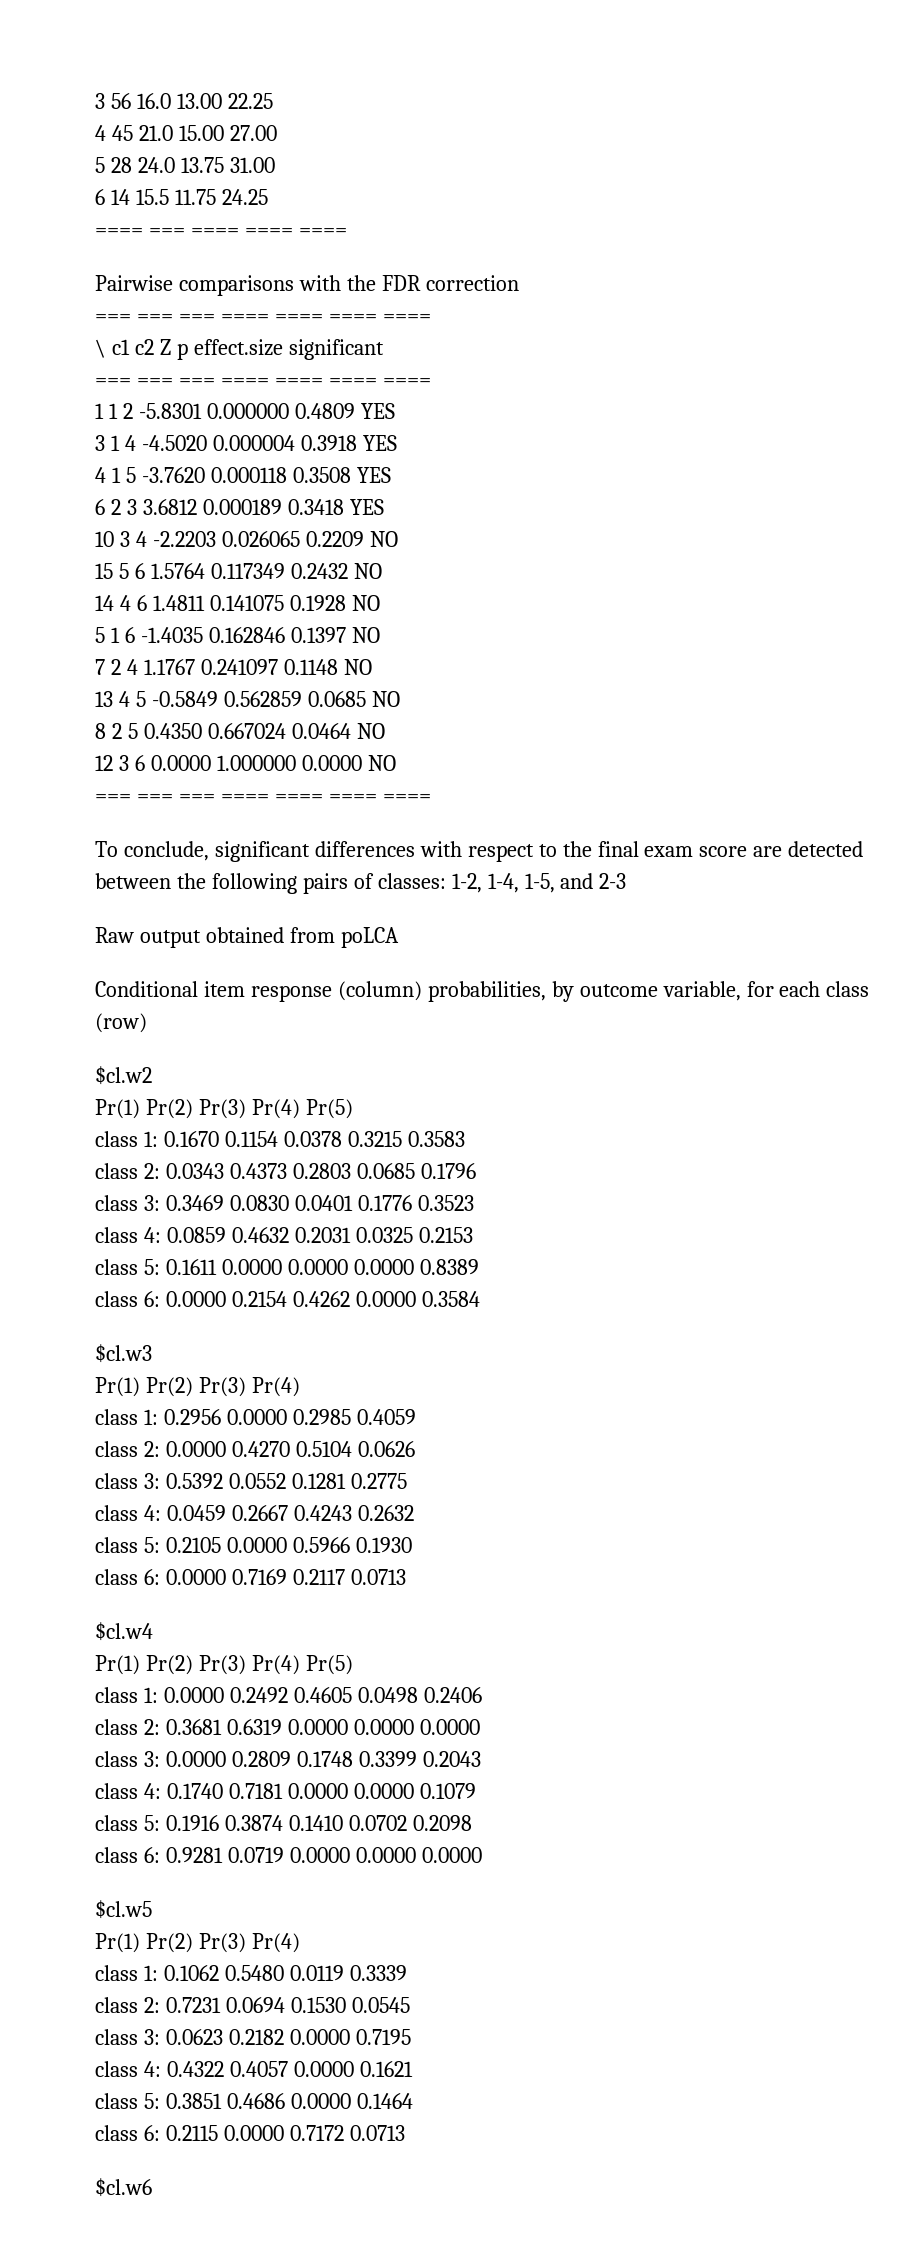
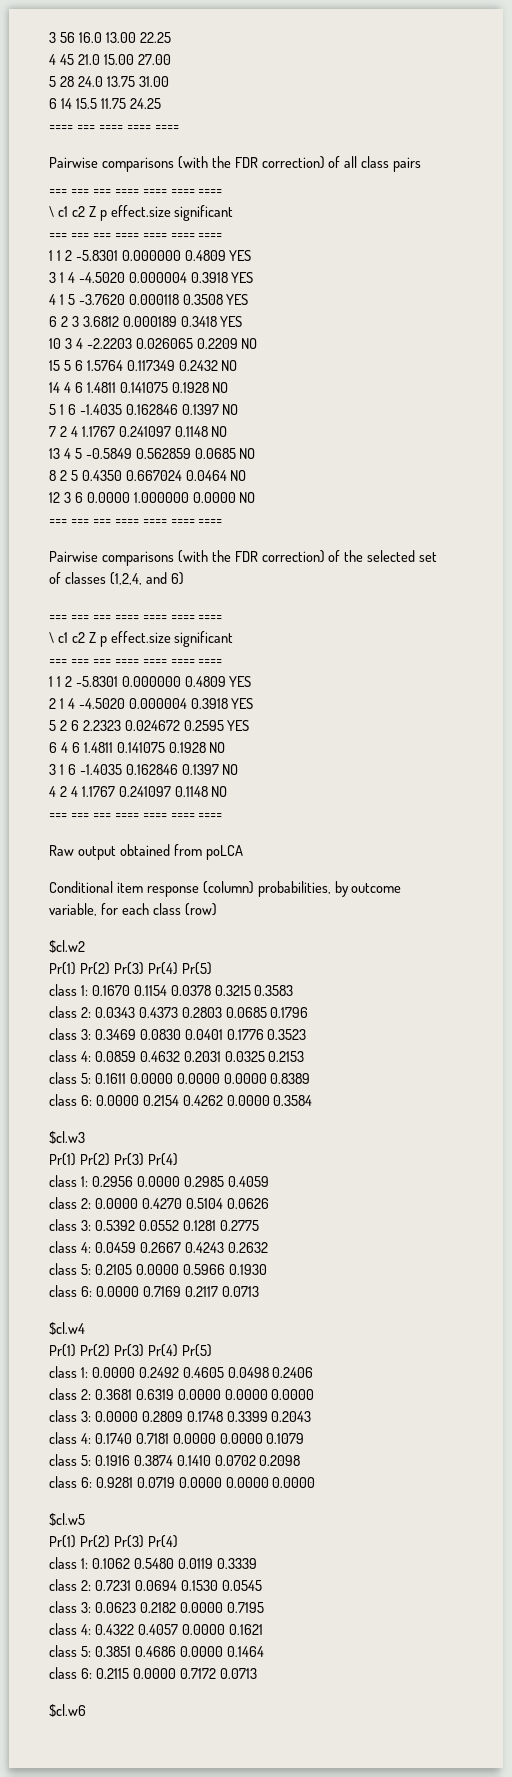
[298,275,519,291] with the FDR correction -> [177,156,422,172] (with the FDR correction) of all class pairs
[95,841,864,862] [95,873,627,894] To conclude, significant differences with respect to the final exam score are detected between the following pairs of classes: 1-2, 1-4, 1-5, and 2-3 -> [49,550,438,566] [49,572,184,585] [49,615,223,621] [49,631,234,647] [49,659,223,665] [49,676,252,687] [49,698,254,709] [49,720,250,731] [49,742,226,753] [49,764,239,775] [49,786,228,797] [49,813,223,819] Pairwise comparisons (with the FDR correction) of the selected set of classes (1,2,4, and 6) // === === === ==== ==== ==== ==== // \ c1 c2 Z p effect.size significant // === === === ==== ==== ==== ==== // 1 1 2 -5.8301 0.000000 0.4809 YES // 2 1 4 -4.5020 0.000004 0.3918 YES // 5 2 6 2.2323 0.024672 0.2595 YES // 6 4 6 1.4811 0.141075 0.1928 NO // 3 1 6 -1.4035 0.162846 0.1397 NO // 4 2 4 1.1767 0.241097 0.1148 NO // === === === ==== ==== ==== ====

